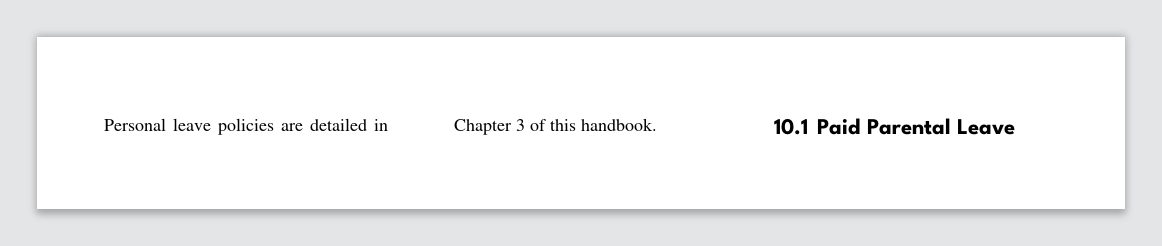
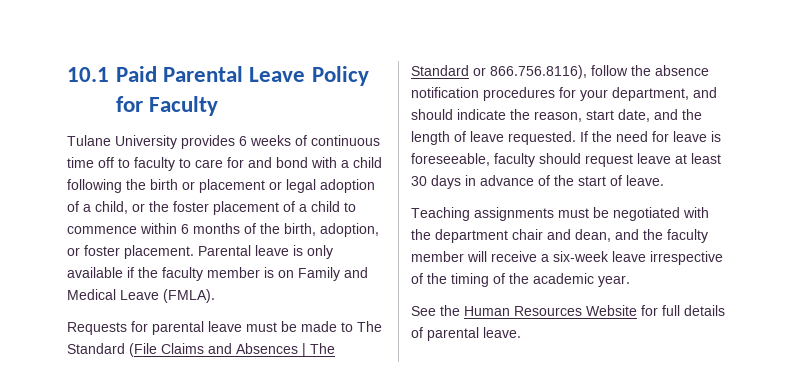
[103,118,657,135] [774,118,1016,135] Personal leave policies are detailed in Chapter 3 of this handbook. // 10.1 Paid Parental Leave -> [67,66,369,86] [116,96,219,116] [67,135,380,149] [67,157,382,171] [67,179,375,193] [67,201,356,215] [67,223,379,237] [67,245,333,259] [67,267,368,281] [67,289,215,303] [67,321,382,335] [67,343,335,357] [411,65,709,79] [411,87,717,101] [411,109,702,122] [411,131,721,145] [411,153,721,167] [411,175,664,189] [411,207,709,221] [411,229,708,243] [411,251,723,265] [411,273,630,287] [411,305,725,316] [411,327,521,341] 10.1 Paid Parental Leave Policy for Faculty // Tulane University provides 6 weeks of continuous time off to faculty to care for and bond with a child following the birth or placement or legal adoption of a child, or the foster placement of a child to commence within 6 months of the birth, adoption, or foster placement. Parental leave is only available if the faculty member is on Family and Medical Leave (FMLA). // Requests for parental leave must be made to The Standard (File Claims and Absences | The Standard or 866.756.8116), follow the absence notification procedures for your department, and should indicate the reason, start date, and the length of leave requested. If the need for leave is foreseeable, faculty should request leave at least 30 days in advance of the start of leave. // Teaching assignments must be negotiated with the department chair and dean, and the faculty member will receive a six-week leave irrespective of the timing of the academic year. // See the Human Resources Website for full details of parental leave.

